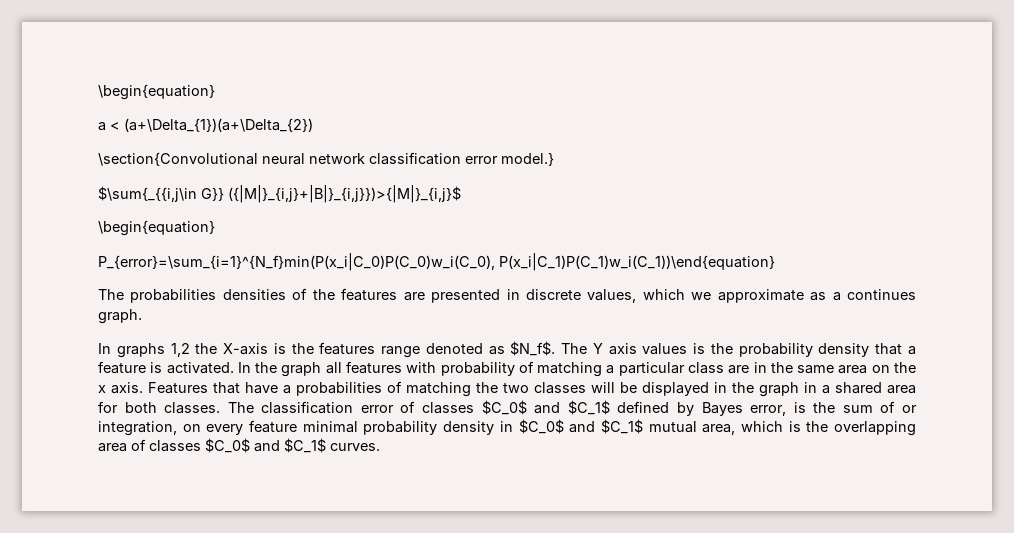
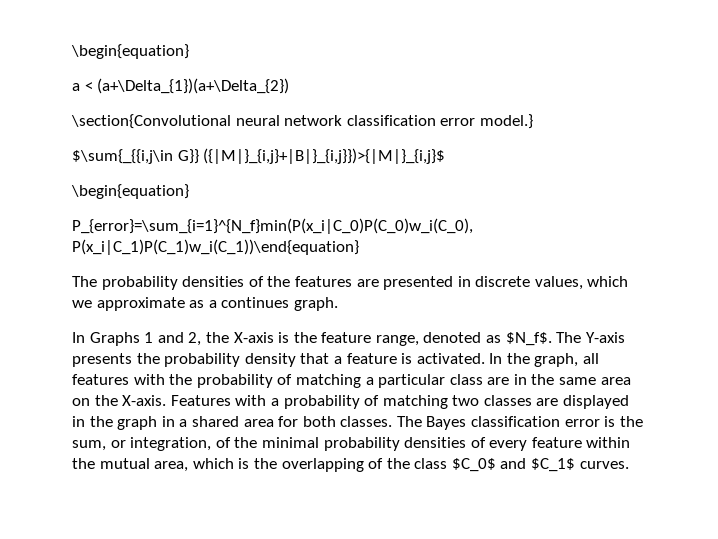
[130,289,217,303] probabilities -> [101,276,178,290] probability
[116,343,190,358] graphs 1,2 -> [89,332,202,346] Graphs 1 and 2,
[319,342,421,358] features range -> [321,332,419,346] feature range,
[592,343,706,355] Y axis values is -> [585,332,625,343] [72,353,132,367] Y-axis presents
[281,362,322,377] graph -> [534,353,579,367] graph,
(437, 367) none -> [169,374,193,385] the
[98,381,498,397] x axis. Features that have a probabilities of matching the -> [122,395,448,409] X-axis. Features with a probability of matching
[591,382,637,393] will be -> [536,398,559,406] are
[261,400,917,416] [98,419,643,436] classification error of classes $C_0$ and $C_1$ defined by Bayes error, is the sum of or integration, on every feature minimal probability density in $C_0$ and $C_1$ -> [426,416,643,430] [72,437,631,451] [72,458,95,469] Bayes classification error is the sum, or integration, of the minimal probability densities of every feature within the
[98,439,201,452] area of classes -> [368,458,448,469] of the class

